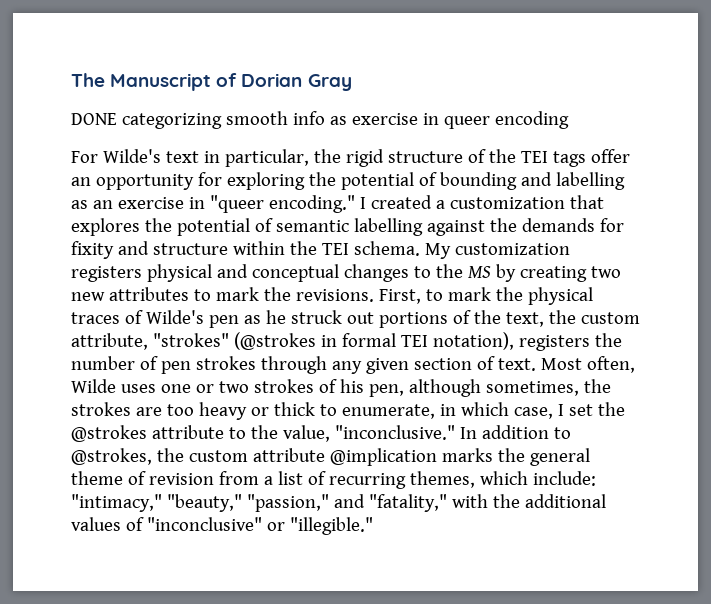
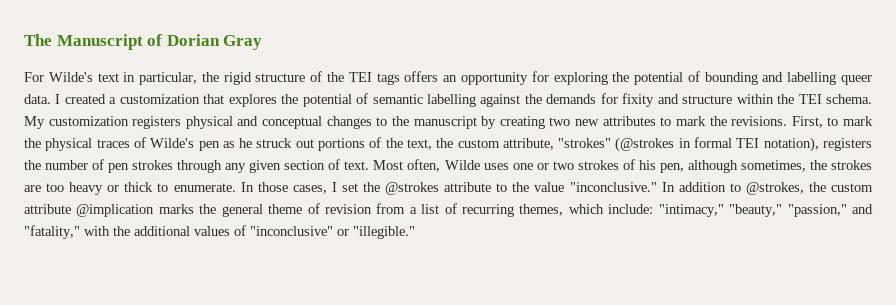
[71,111,569,129] // DONE categorizing smooth info as exercise in queer encoding -> (263, 42) none
[590,149,630,163] offer -> [404,71,439,82] offers
[71,195,355,213] as an exercise in "queer encoding." -> [840,75,872,85] [24,94,51,104] queer data.
[467,266,491,278] MS -> [413,116,477,129] manuscript
[341,402,553,419] enumerate, in which case, -> [173,182,327,194] enumerate. In those cases,
[282,425,330,442] value, -> [534,182,565,192] value

